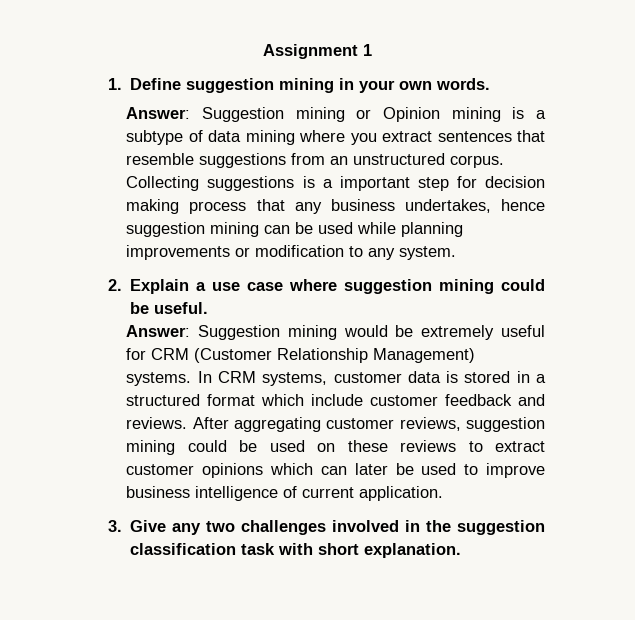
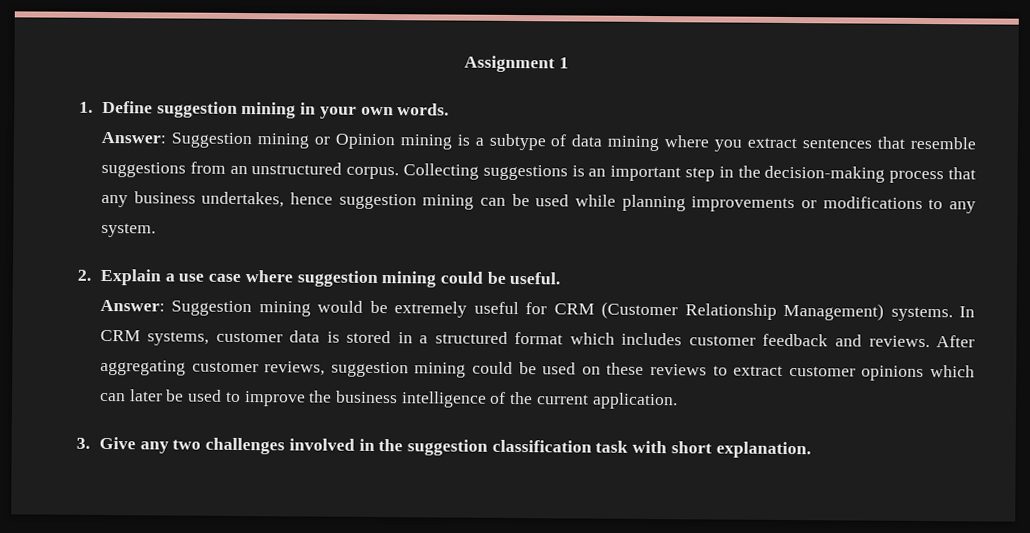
[322,179,333,188] a -> [588,168,607,177] an
[456,176,545,188] [126,199,180,214] for decision making -> [718,165,886,183] in the decision-making
[255,245,345,257] modification -> [822,196,923,209] modifications
[311,394,364,406] include -> [621,332,683,346] includes
(545, 470) none -> [308,390,333,403] the
(298, 492) none -> [509,391,534,405] the

